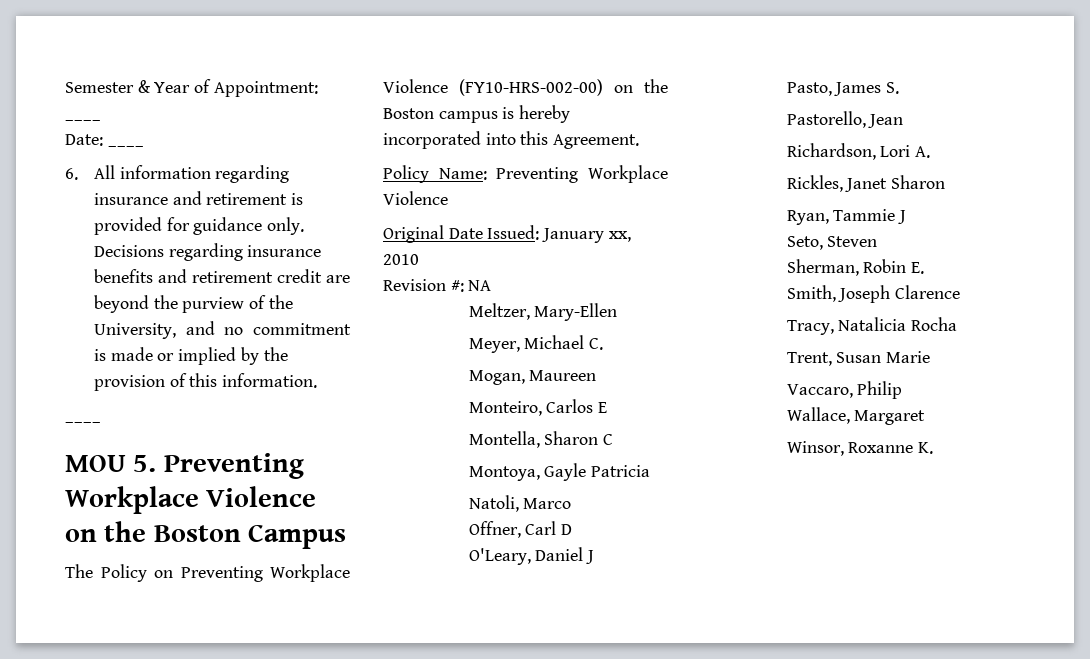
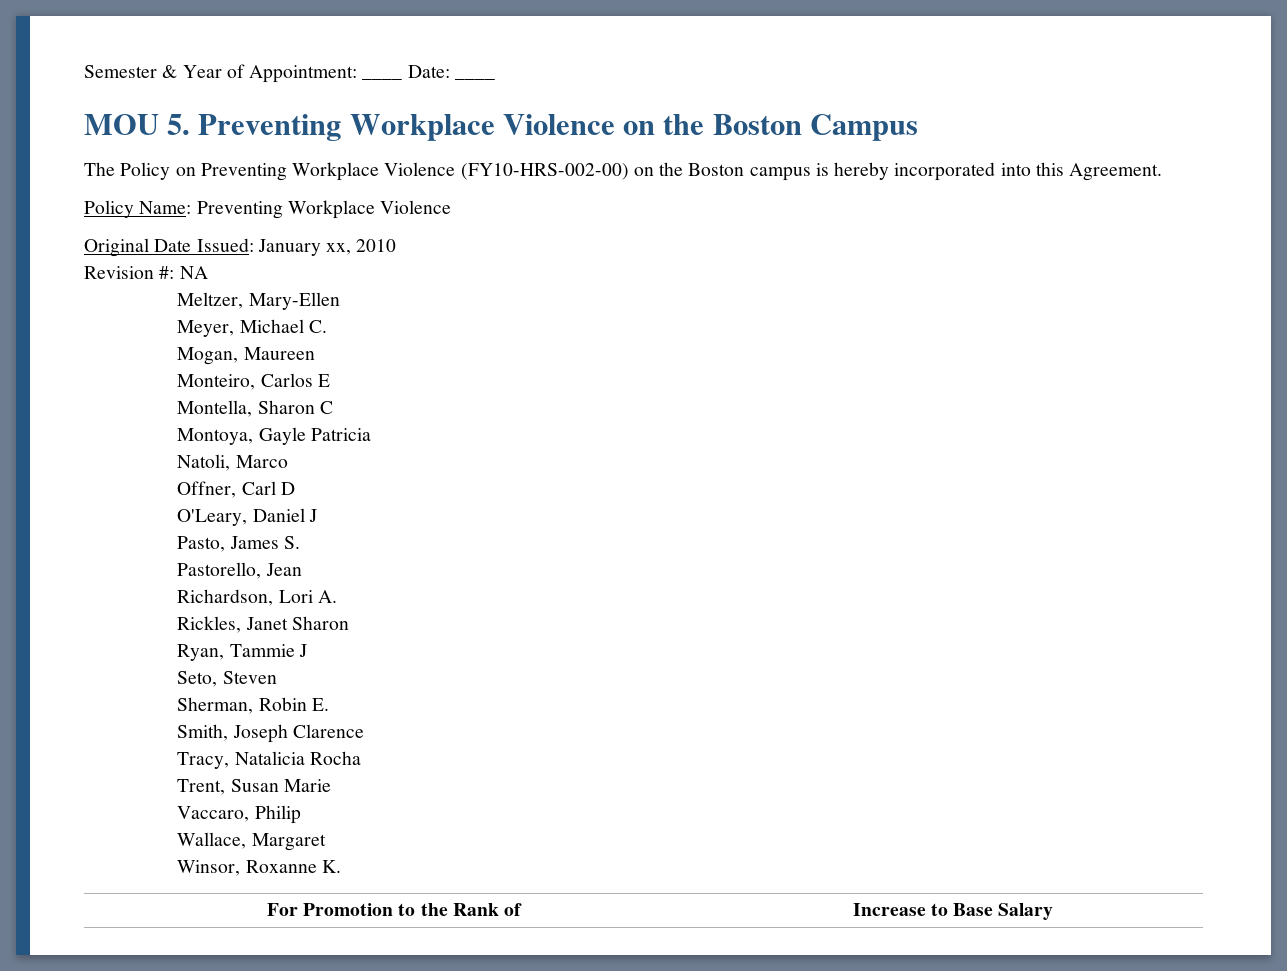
(101, 120) // -> (403, 79) none
[65,165,290,183] [93,191,304,205] [93,217,305,235] [93,243,322,261] [93,269,350,283] [93,295,293,313] [93,321,351,339] [93,347,288,365] [93,373,318,391] [65,421,101,423] // 6. All information regarding insurance and retirement is provided for guidance only. Decisions regarding insurance benefits and retirement credit are beyond the purview of the University, and no commitment is made or implied by the provision of this information. // ____ -> (495, 79) none
(933, 448) none -> [266,903,523,916] [852,903,1054,920] // For Promotion to the Rank of | Increase to Base Salary

